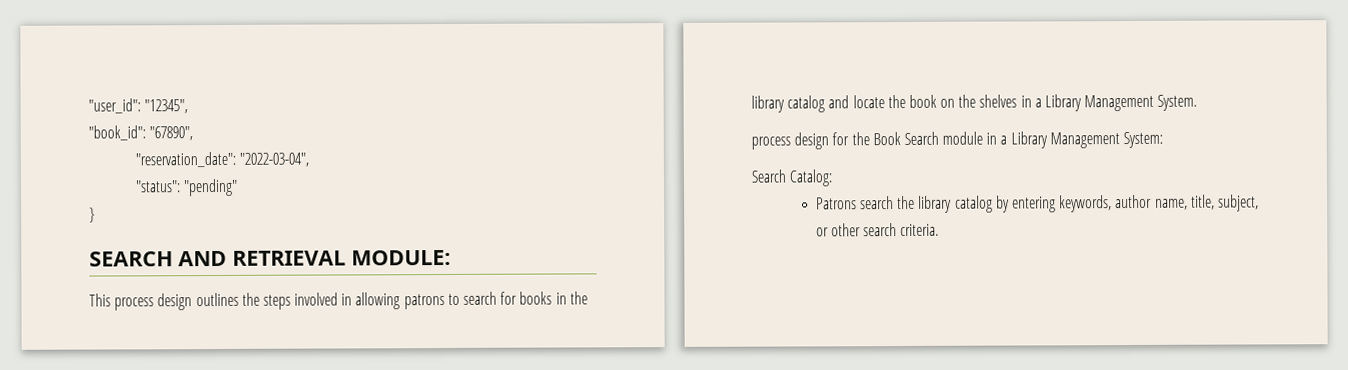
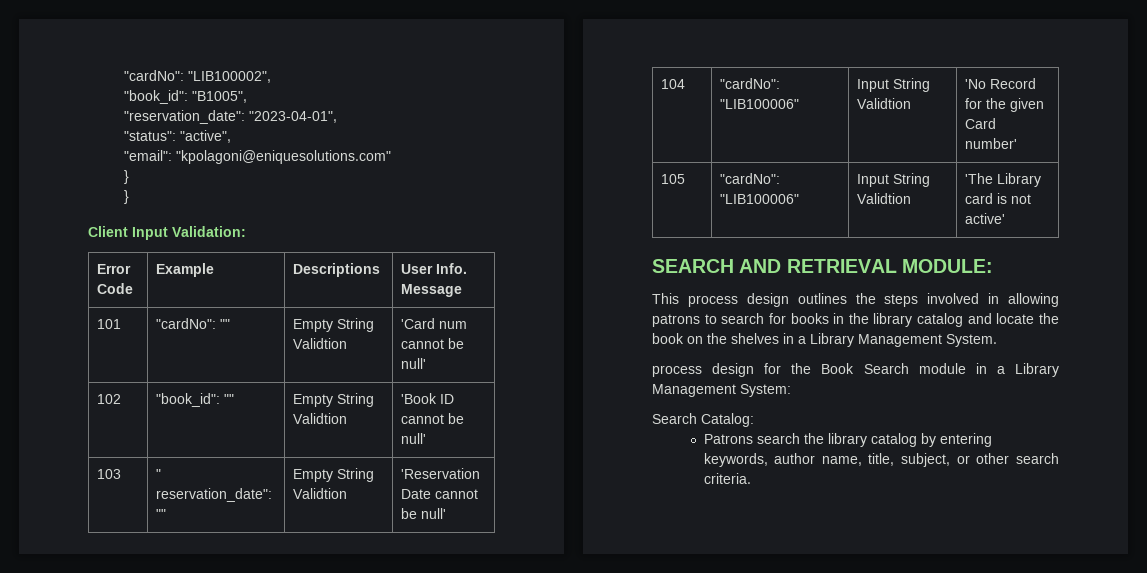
[88,98,189,114] [88,125,194,141] "user_id": "12345", // "book_id": "67890", -> [124,70,272,83] [124,90,248,104] "cardNo": "LIB100002", // "book_id": "B1005",
[239,152,310,167] "2022-03-04", -> [249,111,338,123] "2023-04-01",
[183,178,239,197] [89,207,96,223] "pending" // } -> [180,130,232,143] [124,150,392,164] [124,170,130,184] [124,190,130,204] [88,226,246,240] [97,264,132,274] [97,283,134,294] [156,263,215,277] [293,263,381,277] [401,263,468,274] [401,284,463,297] [97,319,122,329] [156,318,231,329] [293,318,375,332] [293,338,348,349] [401,318,468,329] [401,338,465,349] [401,358,427,369] [97,394,122,404] [156,393,235,407] [293,393,375,407] [293,413,348,424] [401,393,455,404] [401,413,465,424] [401,433,427,444] [97,469,122,479] [156,469,162,479] [156,488,273,502] [156,509,167,519] [293,468,375,482] [293,488,348,499] [401,468,481,479] [401,489,479,499] [401,508,447,519] [661,79,686,89] [720,78,781,89] [720,99,800,109] [857,78,931,92] [857,98,912,109] [965,78,1037,89] [965,98,1045,112] [965,118,997,129] [965,138,1018,149] [661,174,686,184] [720,173,781,184] [720,194,800,204] [857,173,931,187] [857,193,912,204] [965,173,1042,187] [965,193,1032,204] [965,213,1006,224] "active", // "email": "kpolagoni@eniquesolutions.com" // } // } // Client Input Validation: // Error Code | Example | Descriptions | User Info. Message // 101 | "cardNo": "" | Empty String Validtion | 'Card num cannot be null' // 102 | "book_id": "" | Empty String Validtion | 'Book ID cannot be null' // 103 | " reservation_date": "" | Empty String Validtion | 'Reservation Date cannot be null' // 104 | "cardNo": "LIB100006" | Input String Validtion | 'No Record for the given Card number' // 105 | "cardNo": "LIB100006" | Input String Validtion | 'The Library card is not active'

